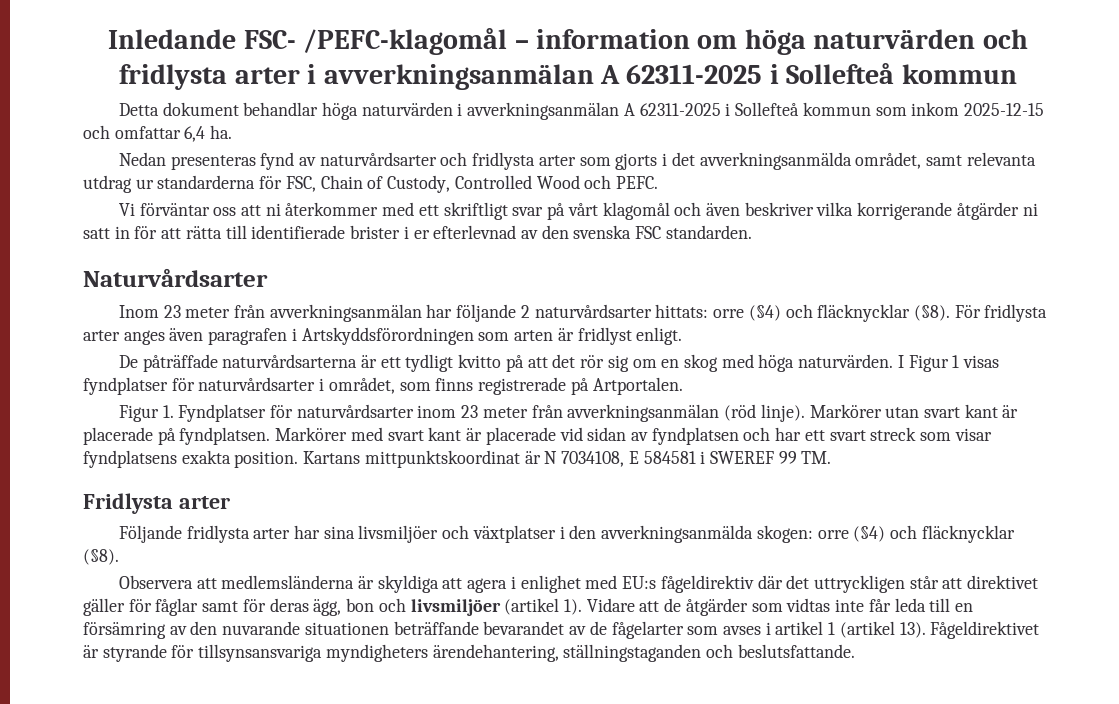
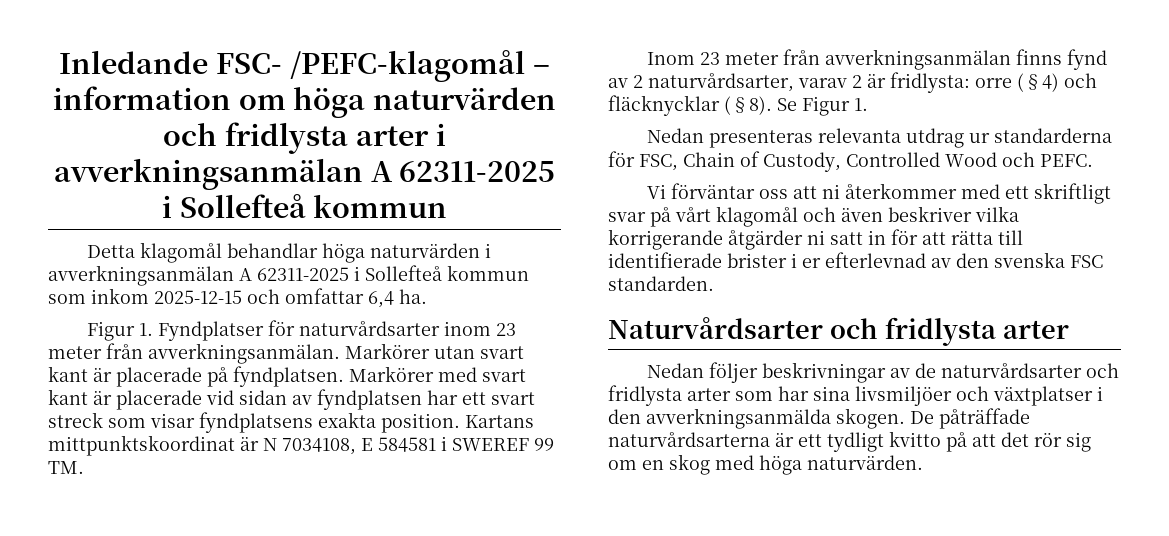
[162,102,239,116] dokument -> [139,242,222,263] klagomål
[118,152,962,170] Nedan presenteras fynd av naturvårdsarter och fridlysta arter som gjorts i det avverkningsanmälda området, samt -> [86,320,516,341] [48,343,524,364] [48,366,526,387] [48,389,535,410] [48,412,534,433] [48,435,554,456] [48,461,84,474] [646,49,1107,70] [608,72,1097,93] [608,95,868,116] [646,128,813,148] Figur 1. Fyndplatser för naturvårdsarter inom 23 meter från avverkningsanmälan. Markörer utan svart kant är placerade på fyndplatsen. Markörer med svart kant är placerade vid sidan av fyndplatsen har ett svart streck som visar fyndplatsens exakta position. Kartans mittpunktskoordinat är N 7034108, E 584581 i SWEREF 99 TM. // Inom 23 meter från avverkningsanmälan finns fynd av 2 naturvårdsarter, varav 2 är fridlysta: orre (§4) och fläcknycklar (§8). Se Figur 1. // Nedan presenteras
[118,304,1048,322] [83,327,683,345] // Inom 23 meter från avverkningsanmälan har följande 2 naturvårdsarter hittats: orre (§4) och fläcknycklar (§8). För fridlysta arter anges även paragrafen i Artskyddsförordningen som arten är fridlyst enligt. // -> [829,317,1069,346] [646,362,1119,383] [608,385,1103,406] [608,408,905,429] och fridlysta arter // Nedan följer beskrivningar av de naturvårdsarter och fridlysta arter som har sina livsmiljöer och växtplatser i den avverkningsanmälda skogen.
[897,355,1000,372] [83,377,683,395] [118,404,1019,422] [83,427,992,445] [83,450,832,468] [83,493,230,514] [118,525,1015,543] [83,549,119,565] [118,575,1039,593] [83,598,973,616] [83,621,1040,639] [83,644,855,662] I Figur 1 visas fyndplatser för naturvårdsarter i området, som finns registrerade på Artportalen. // Figur 1. Fyndplatser för naturvårdsarter inom 23 meter från avverkningsanmälan (röd linje). Markörer utan svart kant är placerade på fyndplatsen. Markörer med svart kant är placerade vid sidan av fyndplatsen och har ett svart streck som visar fyndplatsens exakta position. Kartans mittpunktskoordinat är N 7034108, E 584581 i SWEREF 99 TM. // Fridlysta arter // Följande fridlysta arter har sina livsmiljöer och växtplatser i den avverkningsanmälda skogen: orre (§4) och fläcknycklar (§8). // Observera att medlemsländerna är skyldiga att agera i enlighet med EU:s fågeldirektiv där det uttryckligen står att direktivet gäller för fåglar samt för deras ägg, bon och livsmiljöer (artikel 1). Vidare att de åtgärder som vidtas inte får leda till en försämring av den nuvarande situationen beträffande bevarandet av de fågelarter som avses i artikel 1 (artikel 13). Fågeldirektivet är styrande för tillsynsansvariga myndigheters ärendehantering, ställningstaganden och beslutsfattande. -> (923, 462) none

